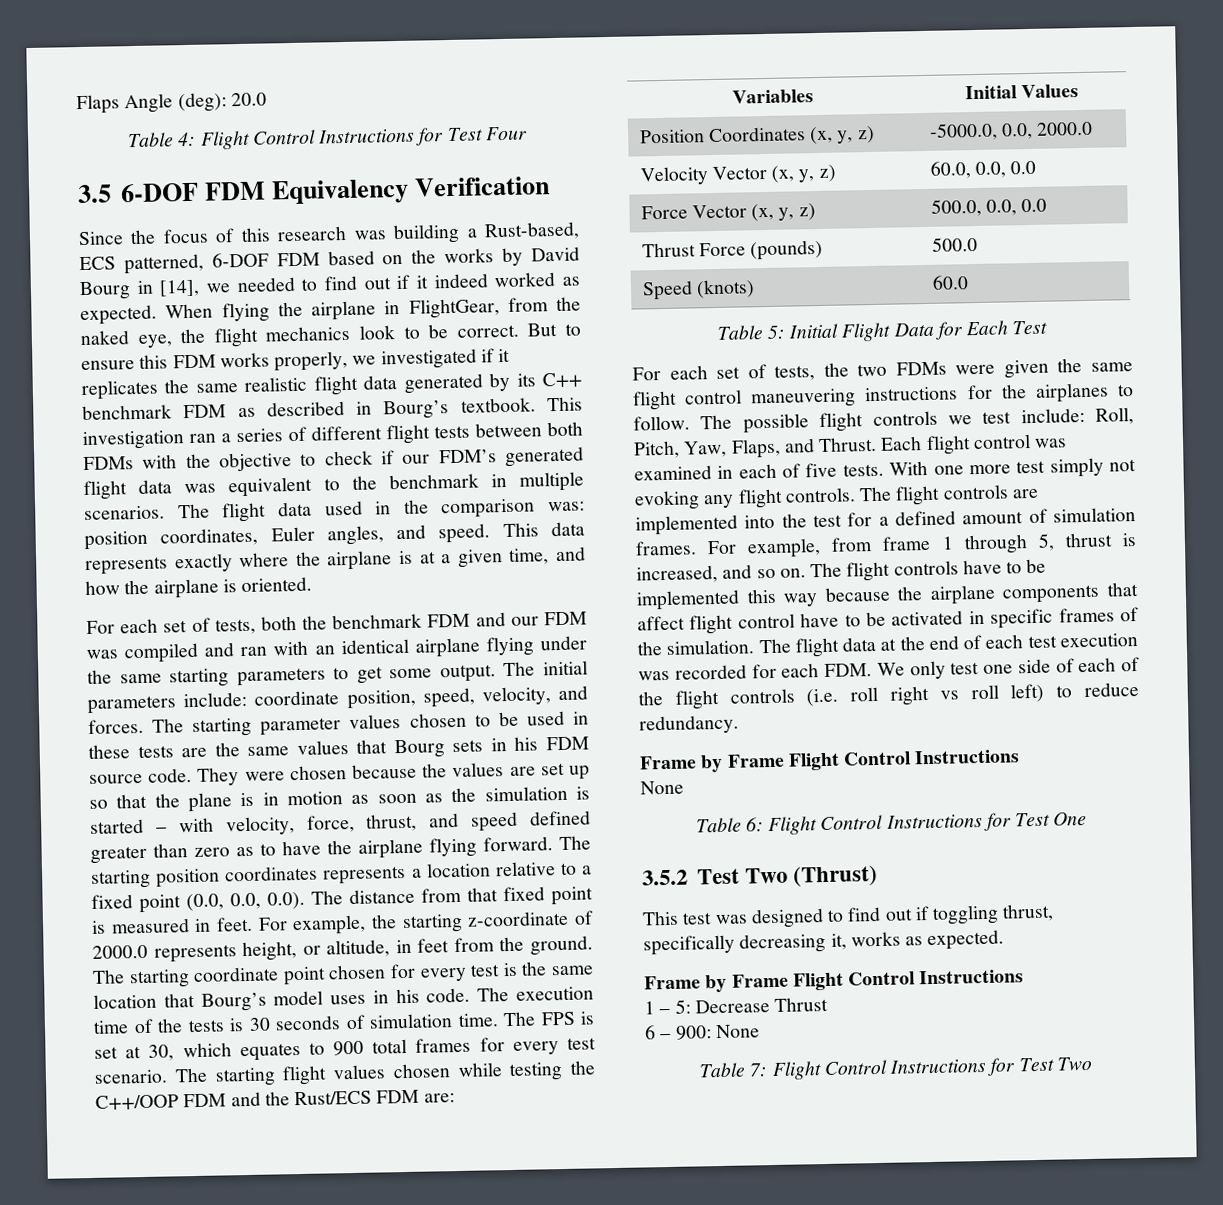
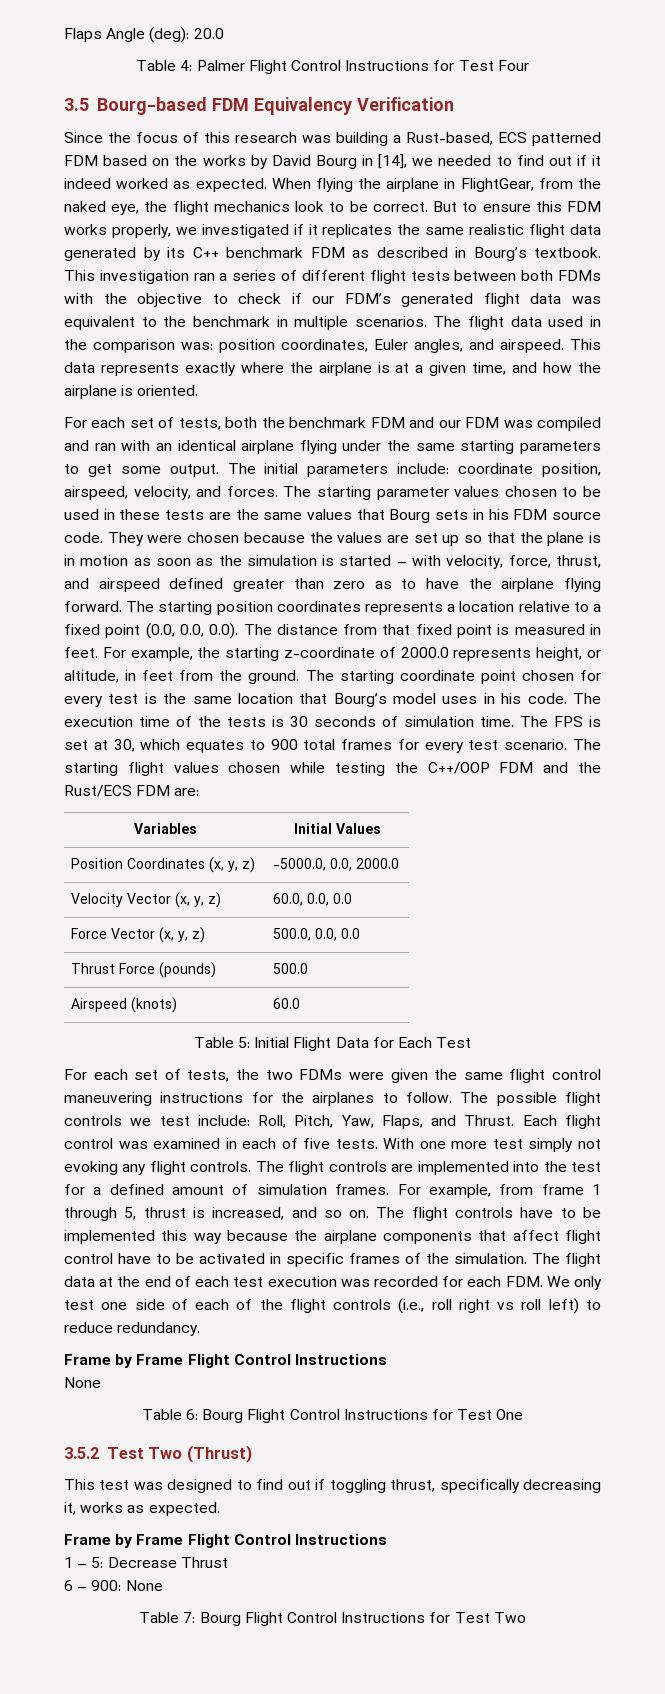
(197, 139) none -> [196,60,245,71] Palmer
[119,182,199,203] 6-DOF -> [96,97,207,115] Bourg-based
[123,252,269,275] patterned, 6-DOF -> [532,132,601,146] patterned
[438,523,491,544] speed. -> [500,339,564,353] airspeed.
[422,687,475,708] speed, -> [64,486,128,500] airspeed,
[470,811,519,832] speed -> [98,578,160,592] airspeed
[641,280,693,301] Speed -> [70,998,127,1012] Airspeed
[806,688,840,707] (i.e. -> [398,1298,425,1314] (i.e.,
(764, 824) none -> [202,1409,244,1423] Bourg
(769, 1070) none -> [199,1612,241,1626] Bourg

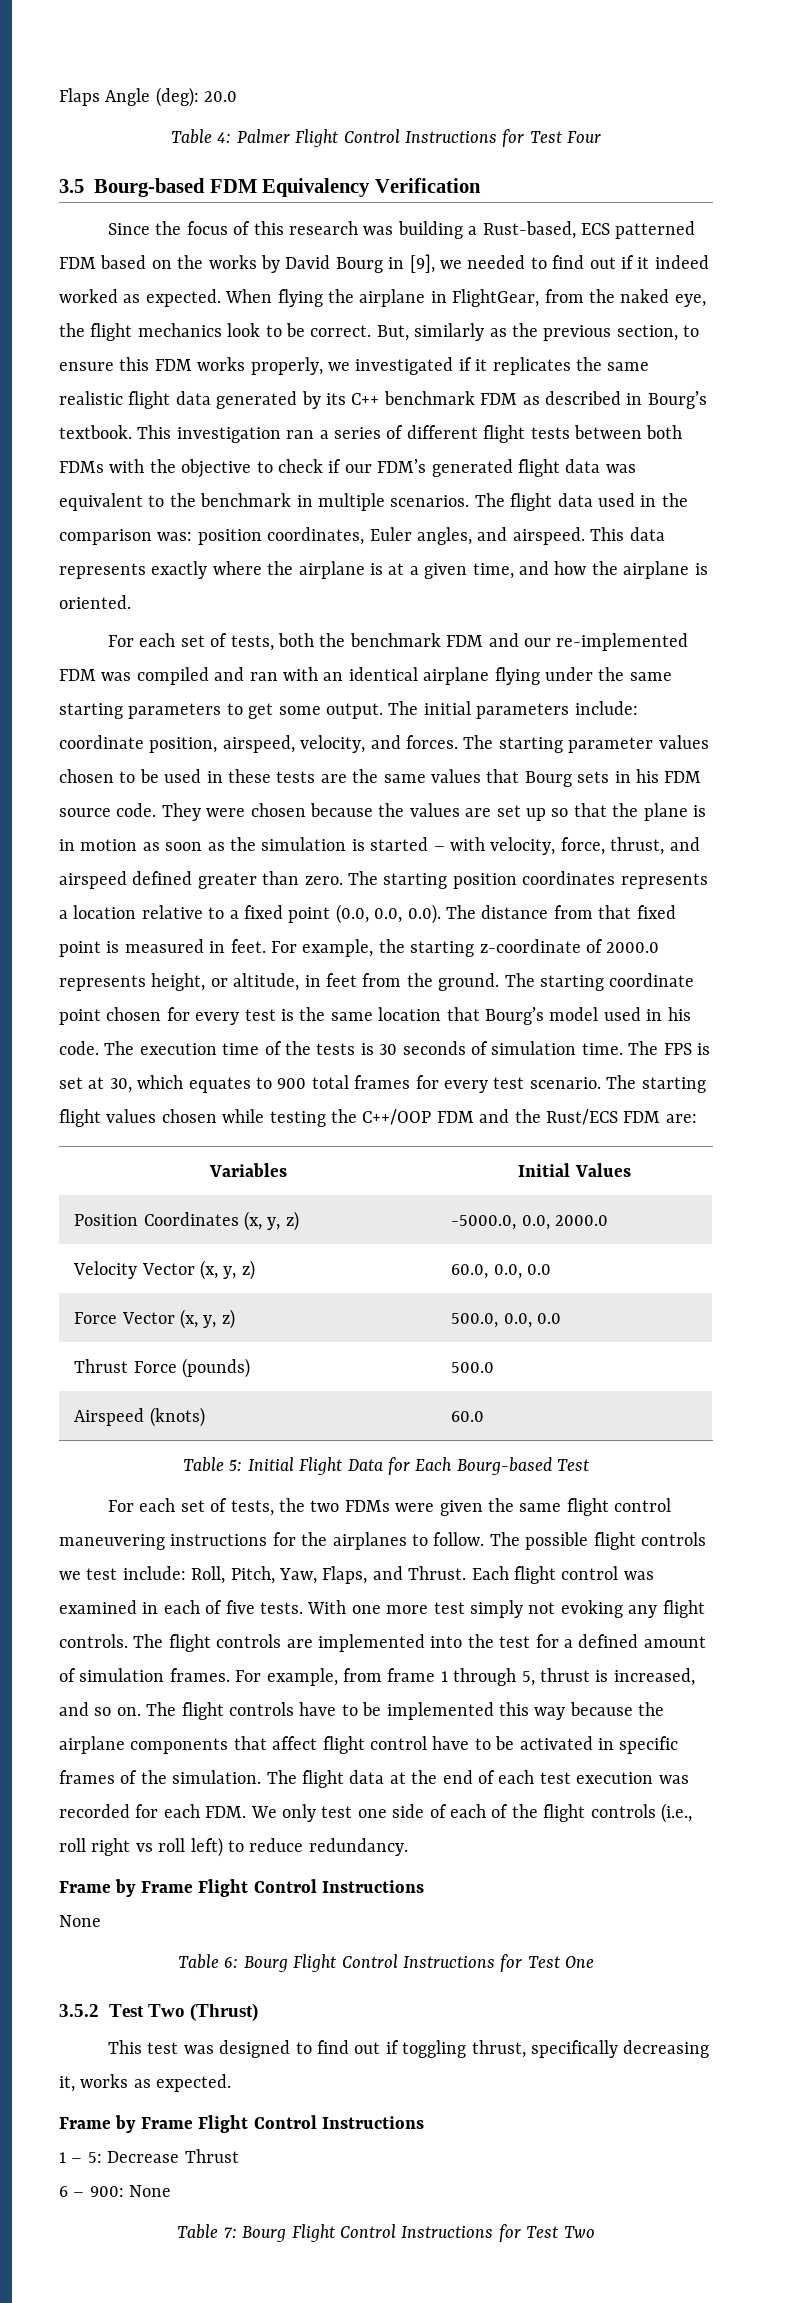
[378,154,408,169] [14], -> [409,254,435,273] [9],
[433,201,458,212] But -> [376,323,678,341] But, similarly as the previous section,
(461, 424) none -> [556,633,689,651] re-implemented
[333,578,601,592] [64,601,122,612] zero as to have the airplane flying forward. -> [304,876,343,885] zero.
[442,696,478,704] uses -> [603,1007,641,1021] used
(432, 1042) none -> [456,1457,552,1475] Bourg-based

